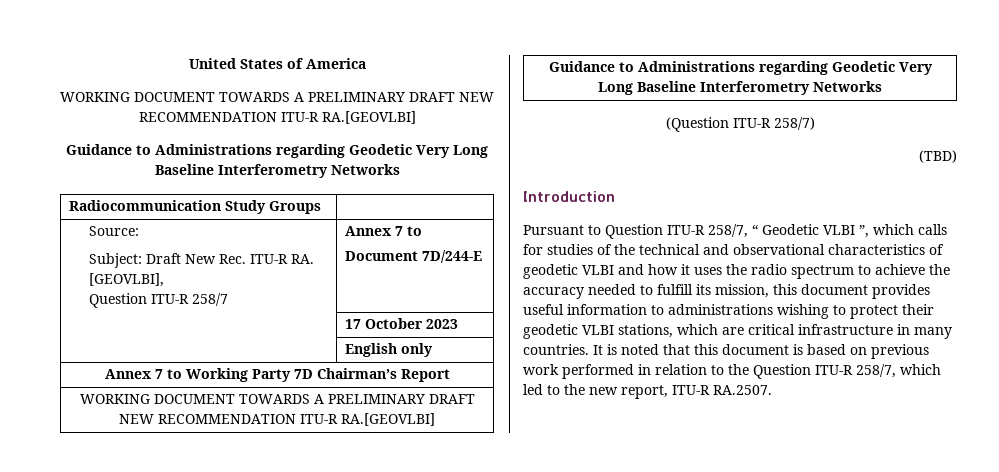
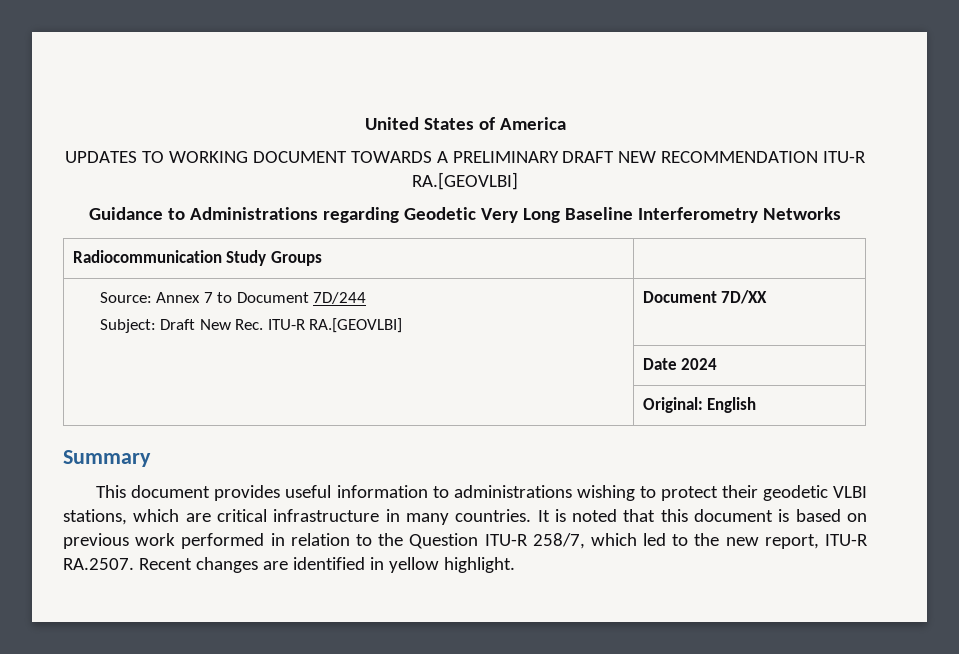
(366, 63) none -> [64,151,164,163] UPDATES TO
(140, 231) none -> [156,292,367,304] Annex 7 to Document 7D/244
[291,254,315,264] [89,273,165,287] [89,293,229,308] [344,226,422,236] [344,250,482,263] [344,318,458,329] [344,343,433,357] [104,368,450,382] [79,394,475,404] [119,413,435,426] [548,61,933,75] [598,81,882,95] [665,117,815,132] [919,150,957,163] [523,191,615,202] [523,224,947,239] [523,244,944,255] [523,264,950,279] [523,284,797,299] RA. [GEOVLBI], // Question ITU-R 258/7 | Annex 7 to // Document 7D/244-E // | 17 October 2023 // | English only // Annex 7 to Working Party 7D Chairman’s Report // WORKING DOCUMENT TOWARDS A PRELIMINARY DRAFT NEW RECOMMENDATION ITU-R RA.[GEOVLBI] // Guidance to Administrations regarding Geodetic Very Long Baseline Interferometry Networks // (Question ITU-R 258/7) // (TBD) // Introduction // Pursuant to Question ITU-R 258/7, “ Geodetic VLBI ”, which calls for studies of the technical and observational characteristics of geodetic VLBI and how it uses the radio spectrum to achieve the accuracy needed to fulfill its mission, this -> [309,318,403,333] [642,290,768,304] [642,358,718,370] [642,397,757,413] [63,450,151,467] [96,485,127,498] RA.[GEOVLBI] | Document 7D/XX // | Date 2024 // | Original: English // Summary // This
(772, 390) none -> [138,557,515,573] Recent changes are identified in yellow highlight.

